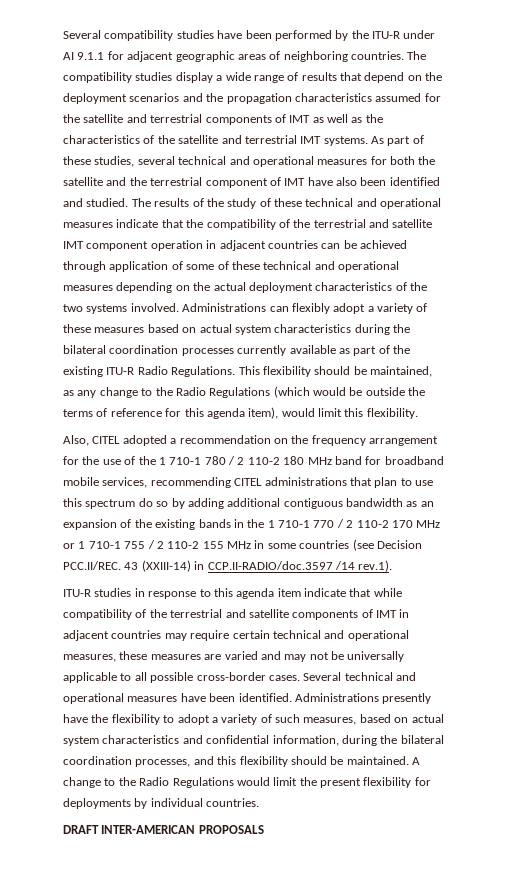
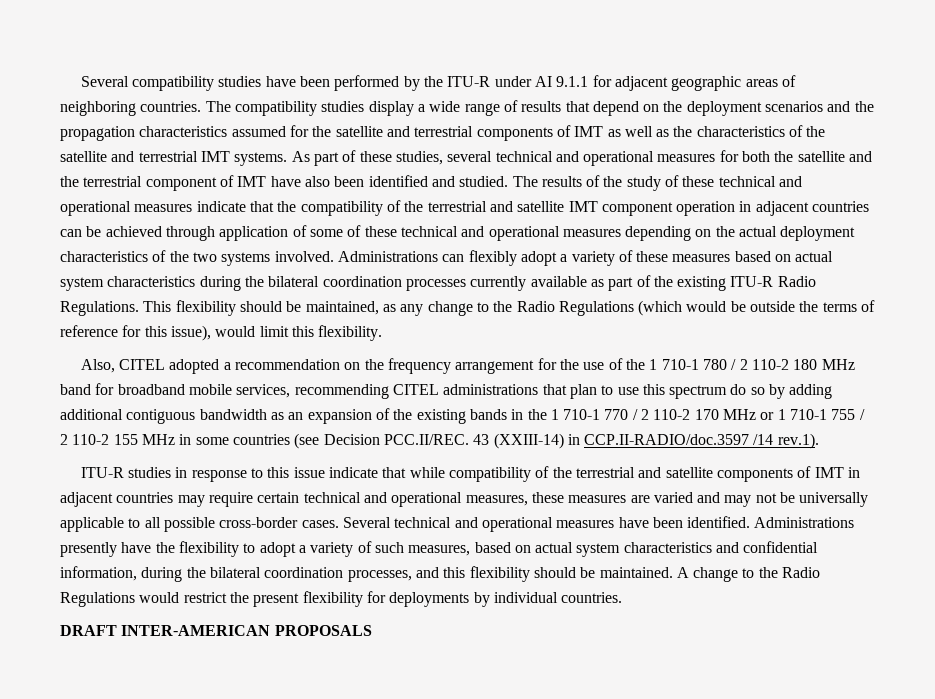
[206,407,279,419] agenda item), -> [170,325,211,341] issue),
[236,588,301,599] agenda item -> [293,467,325,478] issue
[273,777,298,786] limit -> [183,592,227,603] restrict

